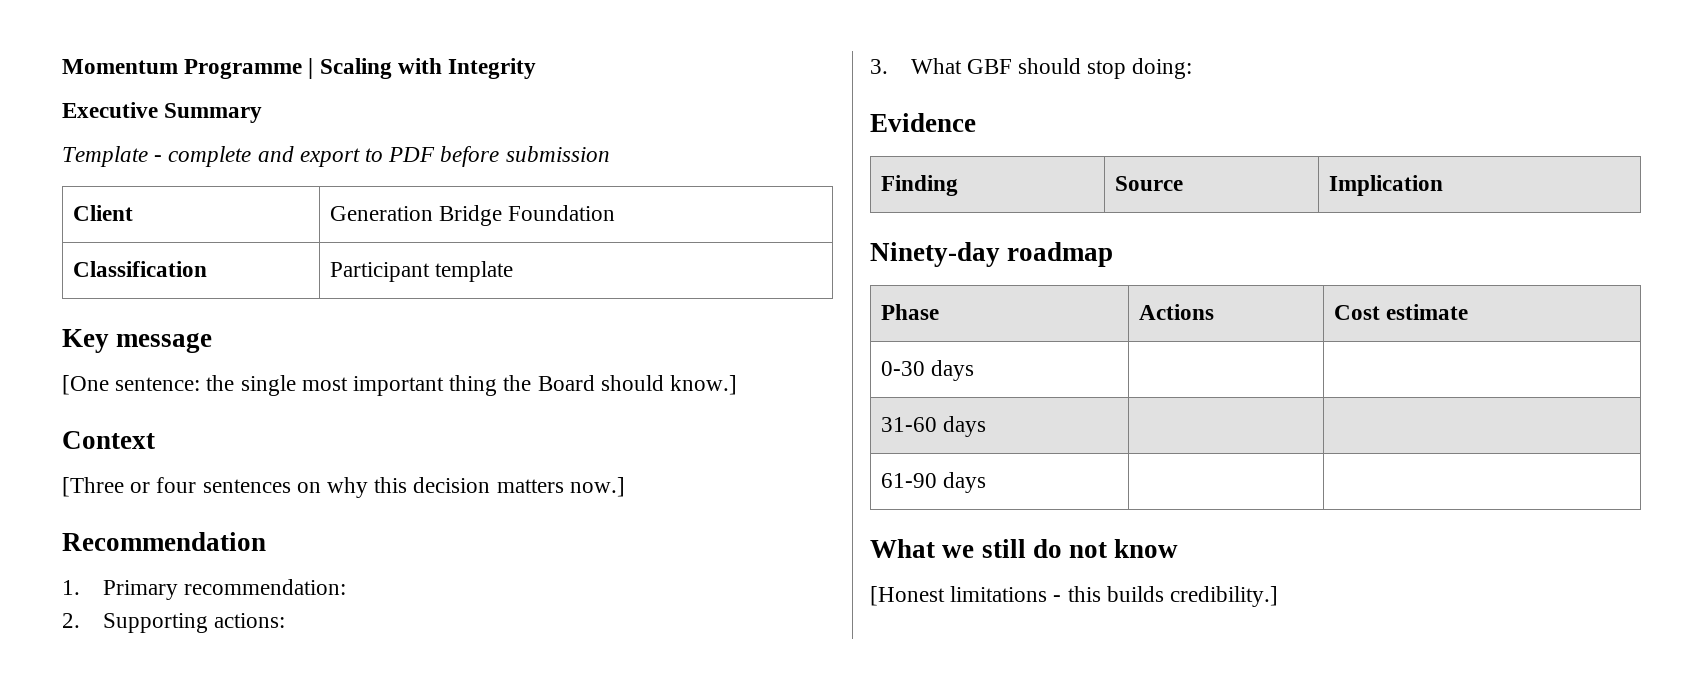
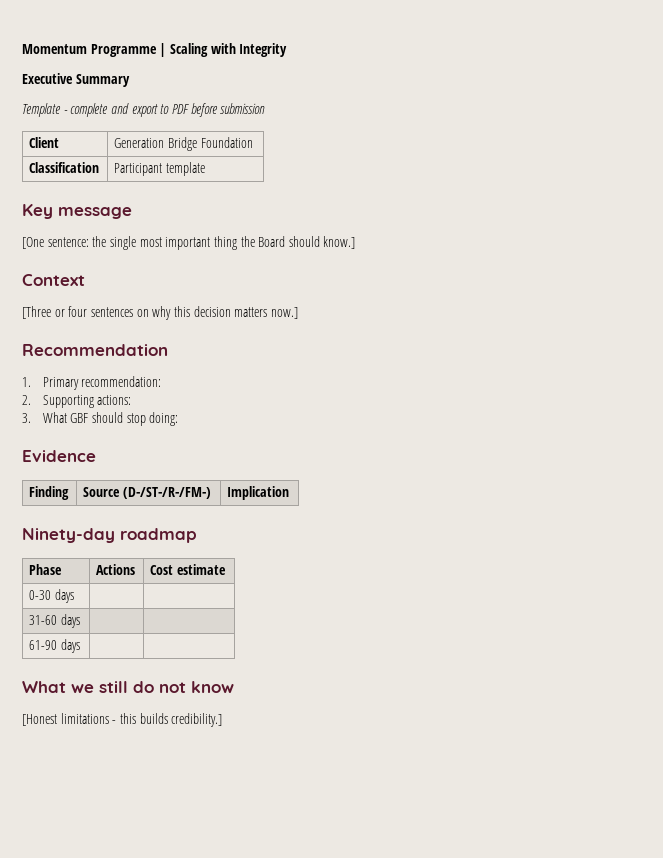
(1183, 183) none -> [122,487,211,499] (D-/ST-/R-/FM-)

